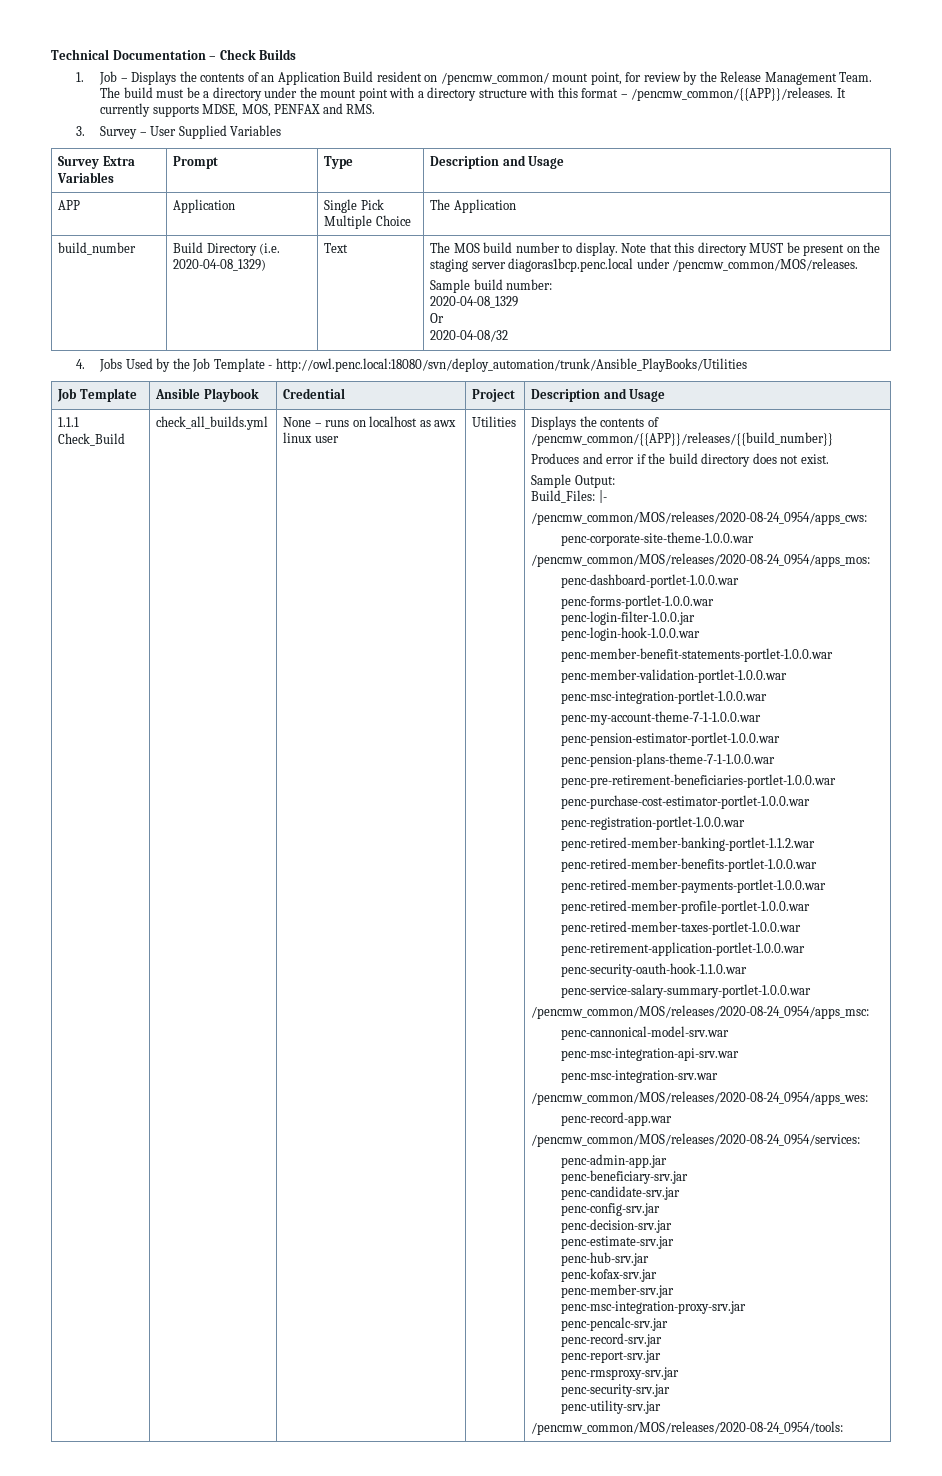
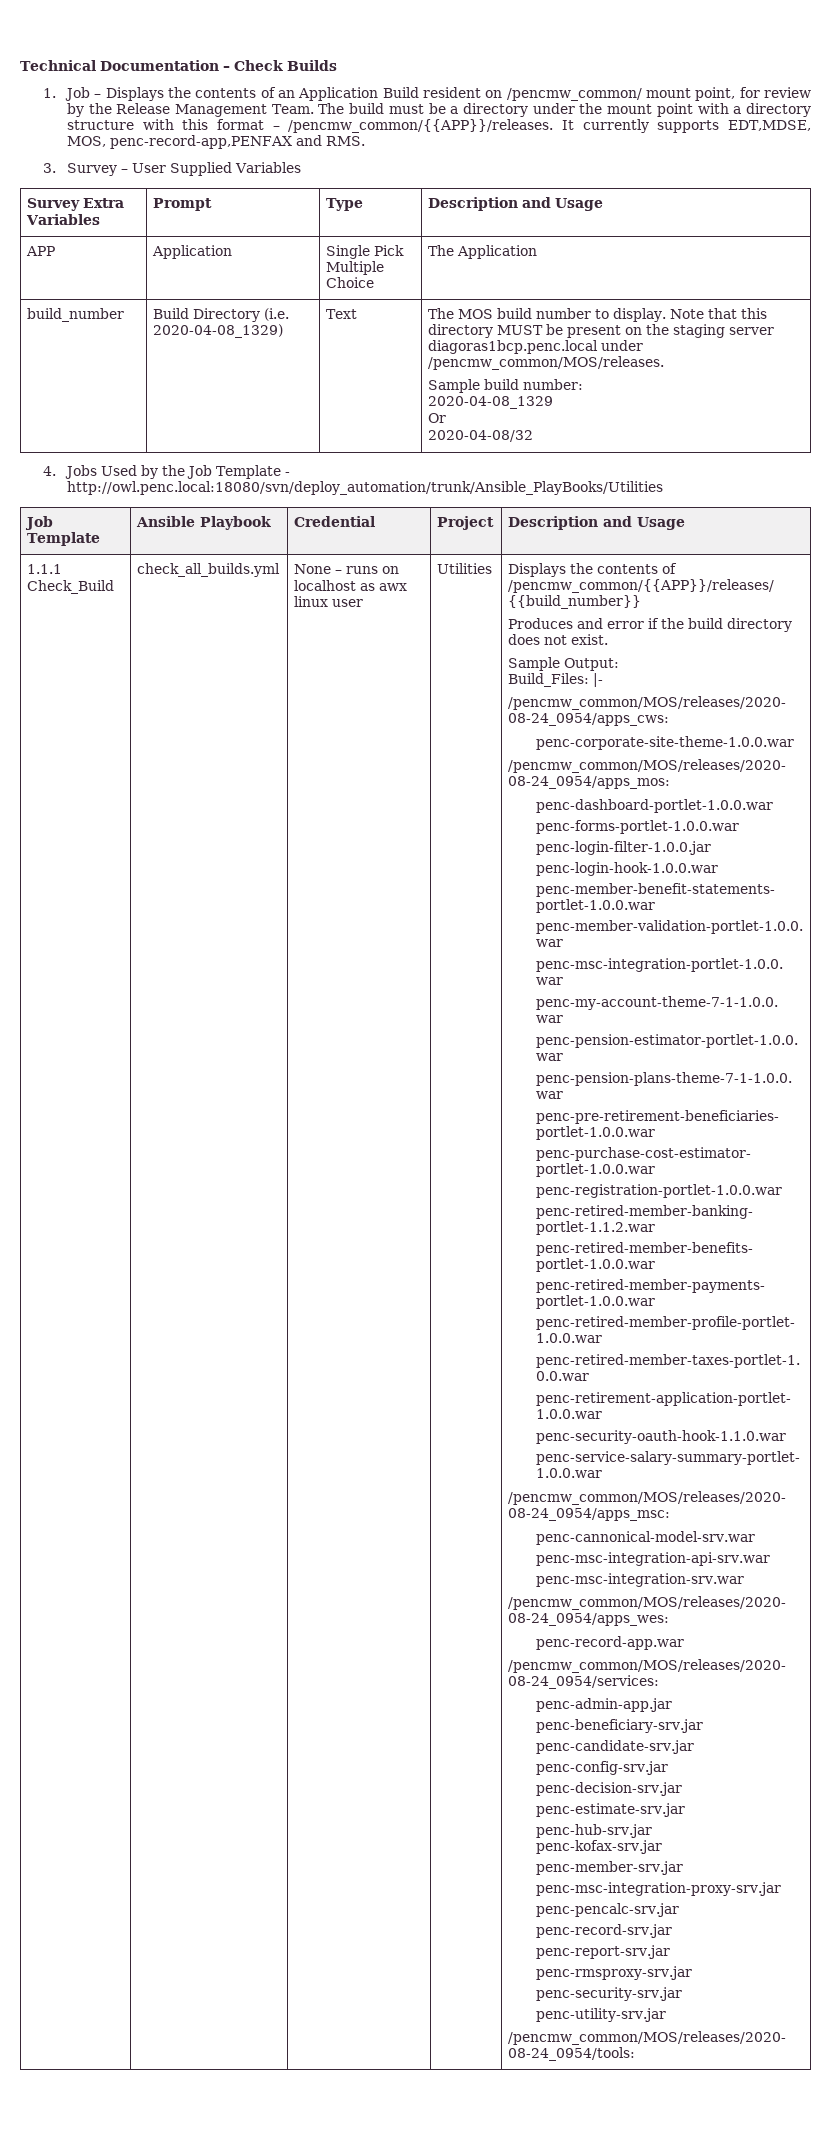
[202,104,321,117] MDSE, MOS, PENFAX -> [728,120,812,131] [66,135,292,149] EDT,MDSE, MOS, penc-record-app,PENFAX

